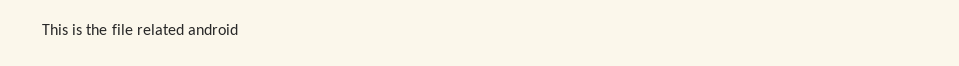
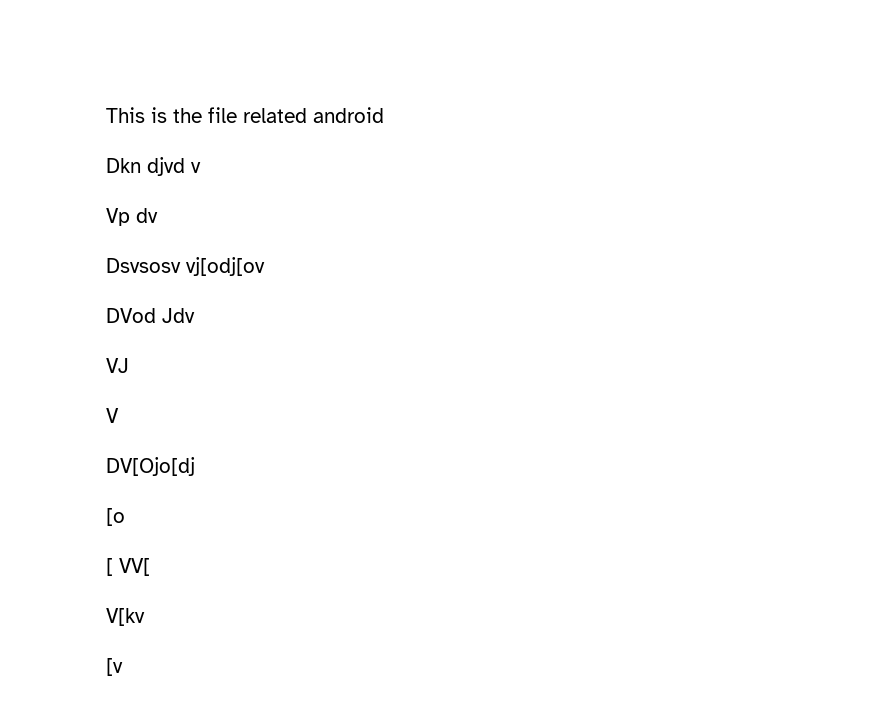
(238, 29) none -> [106,157,201,176] [106,208,158,226] [106,257,265,276] [106,308,195,323] [106,358,129,373] [106,408,119,423] [106,457,195,476] [106,508,125,526] [106,558,150,576] [106,608,145,626] [106,658,123,676] // Dkn djvd v // Vp dv // Dsvsosv vj[odj[ov // DVod Jdv // VJ // V // DV[Ojo[dj // [o // [ VV[ // V[kv // [v

